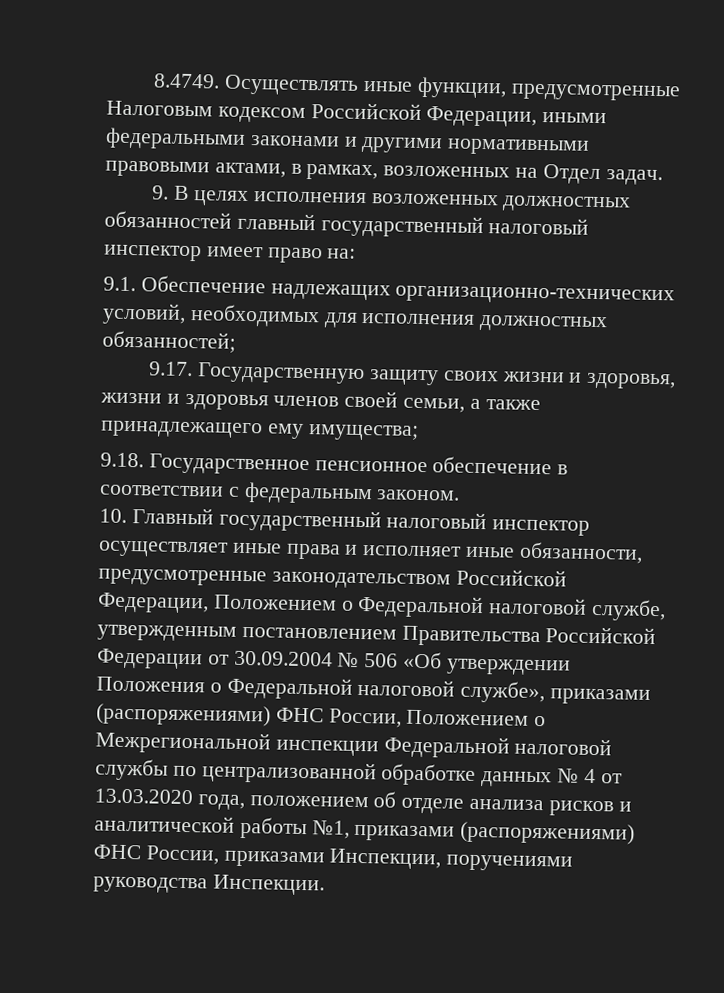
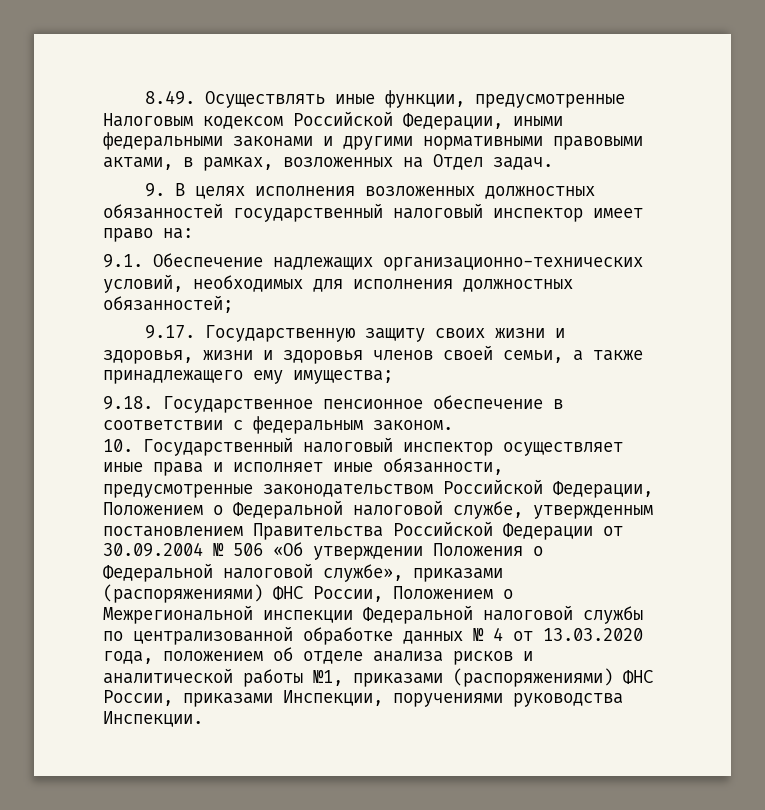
[153,73,221,89] 8.4749. -> [144,90,195,105] 8.49.
[236,212,316,231] главный -> (223, 211) none
[131,507,382,533] Главный государственный -> [143,437,293,456] Государственный

